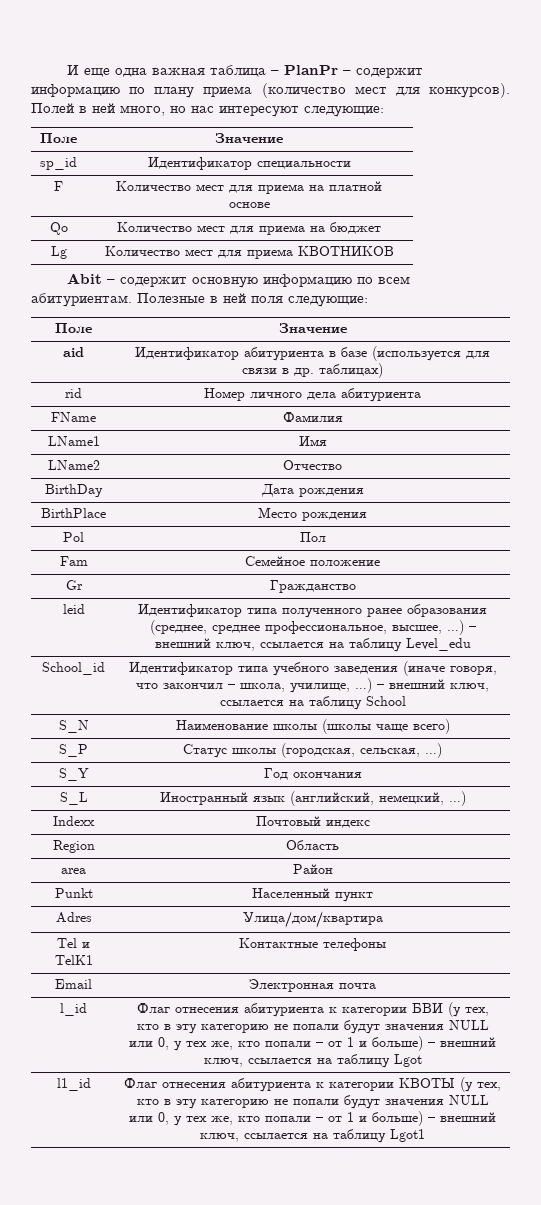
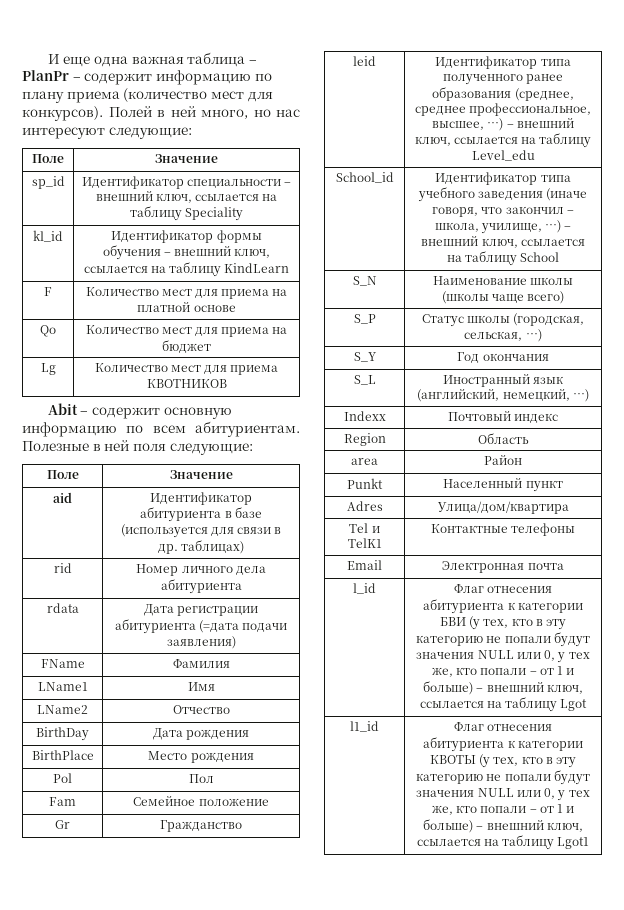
(351, 165) none -> [284,182,292,186] [95,191,278,203] [129,206,244,221] [33,230,63,242] [111,230,262,243] [102,245,271,260] [83,262,290,277] – внешний ключ, ссылается на таблицу Speciality // kl_id | Идентификатор формы обучения – внешний ключ, ссылается на таблицу KindLearn
(421, 395) none -> [46,603,79,613] [143,604,259,616] [114,619,288,634] [166,636,236,649] // rdata | Дата регистрации абитуриента (=дата подачи заявления)

